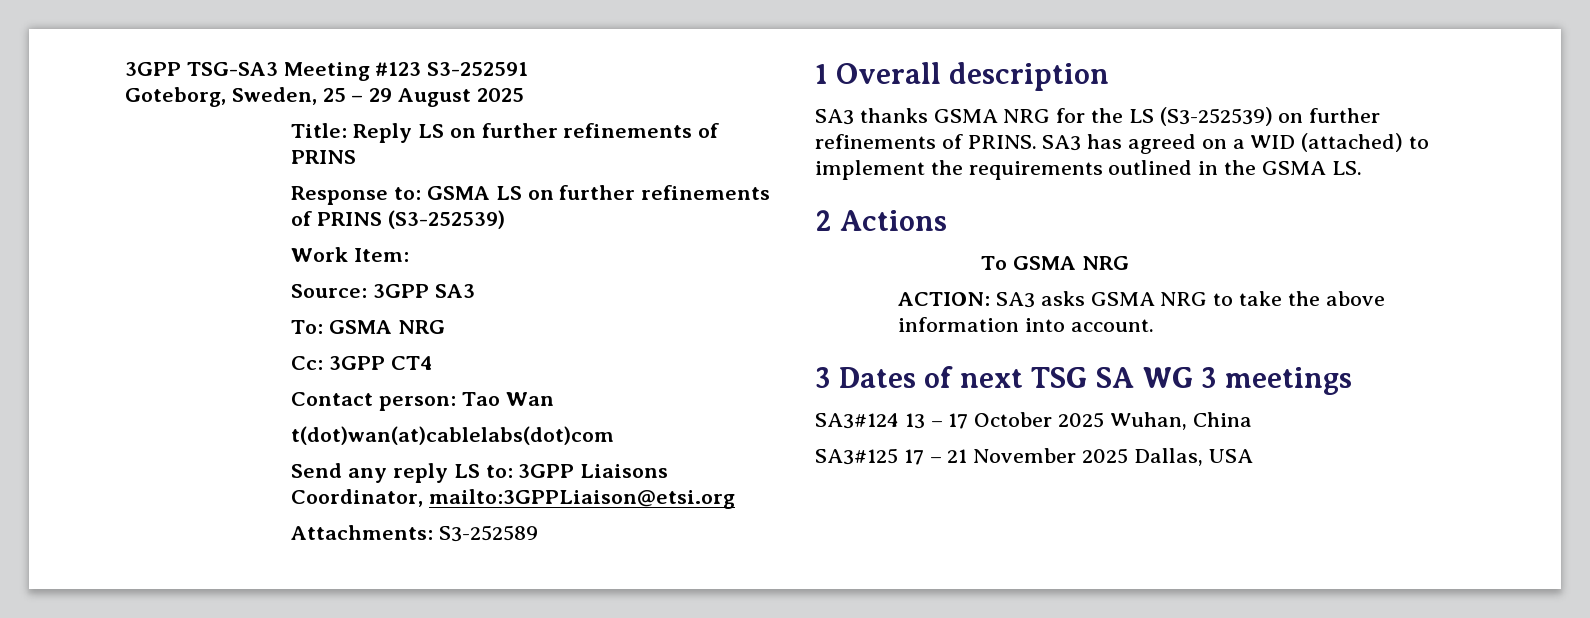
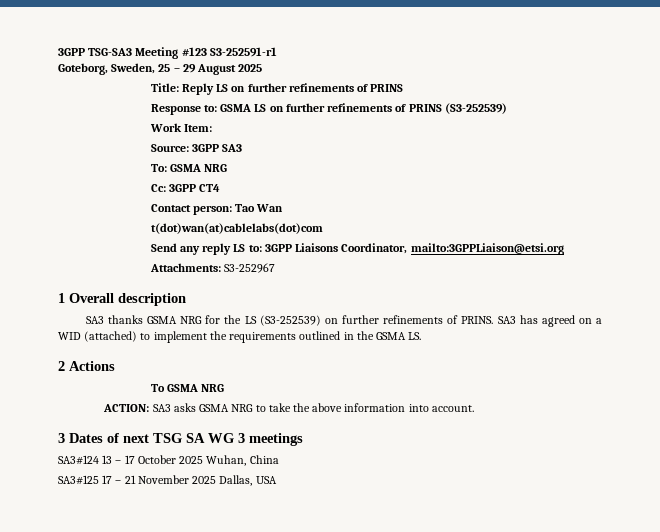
[427,62,529,76] S3-252591 -> [209,47,277,57] S3-252591-r1
[439,525,539,542] S3-252589 -> [223,263,275,273] S3-252967

